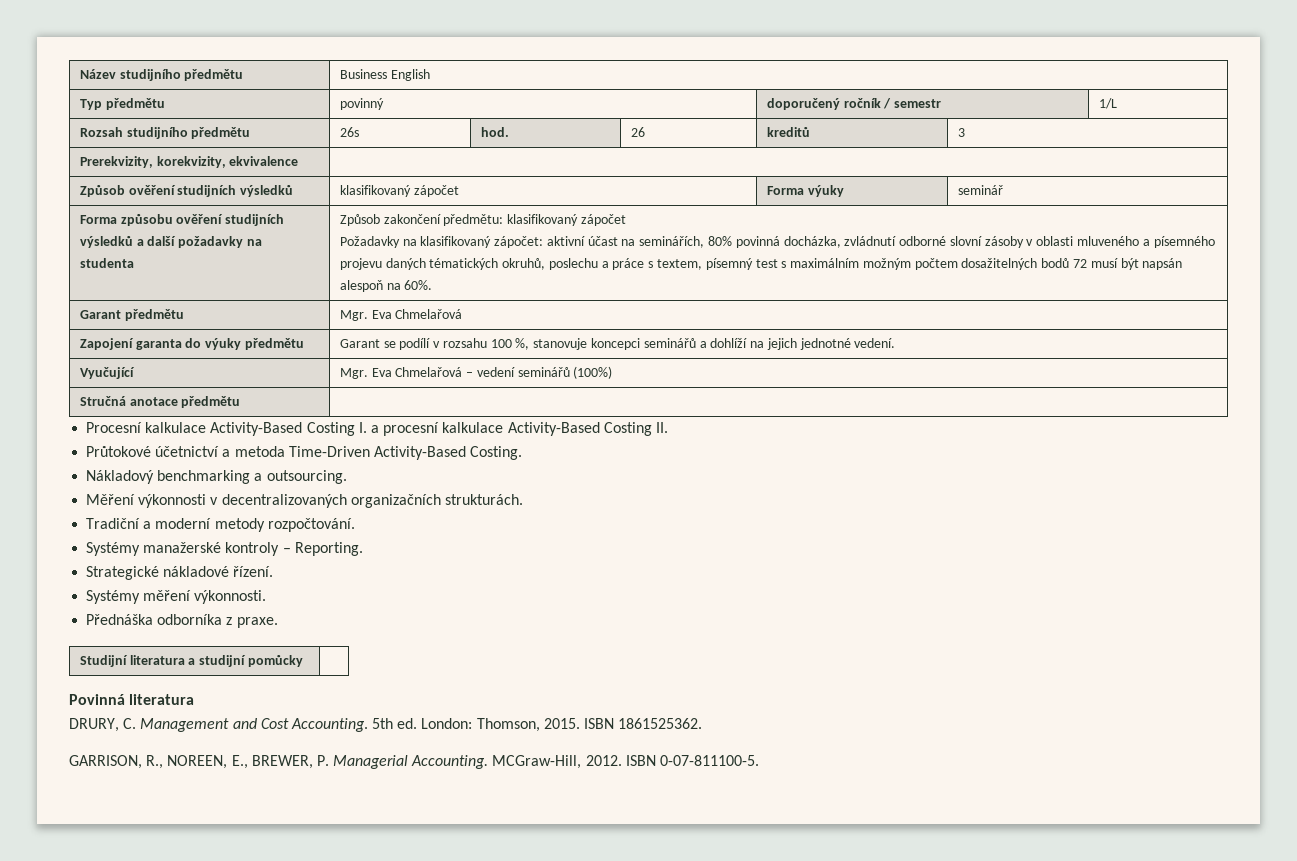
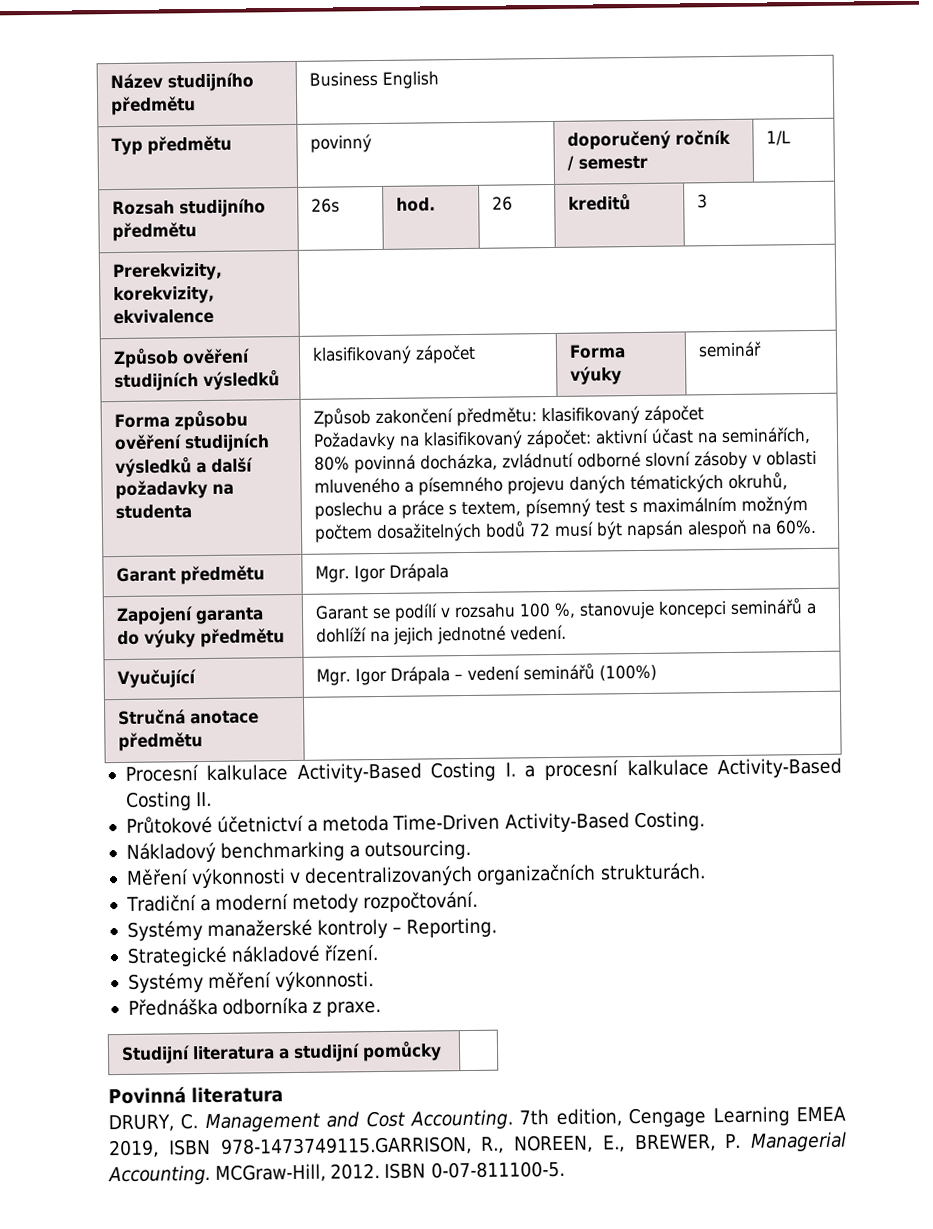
[371,309,463,319] Eva Chmelařová -> [354,563,450,583] Igor Drápala
[371,367,463,377] Eva Chmelařová -> [355,666,451,686] Igor Drápala
[372,718,703,732] [69,755,142,769] 5th ed. London: Thomson, 2015. ISBN 1861525362. // GARRISON, -> [519,1106,846,1128] [109,1135,472,1159] 7th edition, Cengage Learning EMEA 2019, ISBN 978-1473749115.GARRISON,

